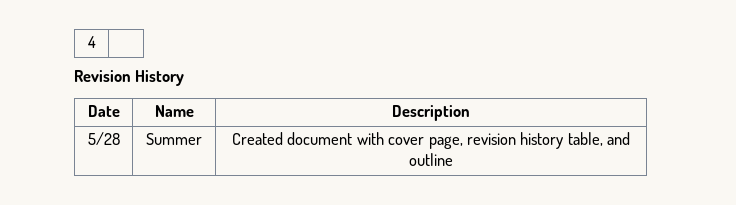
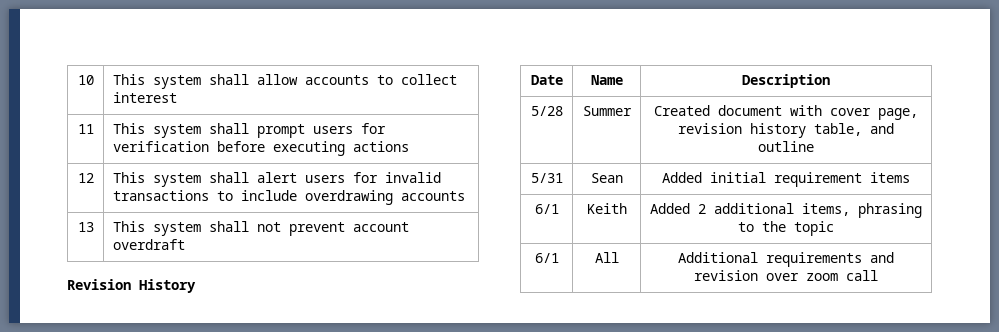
[87,36,96,48] 4 | -> [77,75,94,85] [112,74,457,89] [112,92,177,103] [77,124,94,134] [112,123,386,138] [112,141,409,156] [77,173,94,183] [112,172,441,187] [112,190,465,205] [77,222,94,232] [112,221,409,236] [112,239,185,250] 10 | This system shall allow accounts to collect interest // 11 | This system shall prompt users for verification before executing actions // 12 | This system shall alert users for invalid transactions to include overdrawing accounts // 13 | This system shall not prevent account overdraft
(453, 159) none -> [530,173,563,183] [590,173,623,183] [662,172,910,187] [534,204,559,214] [586,203,627,214] [650,203,922,218] [738,221,834,236] [534,253,559,263] [594,252,619,263] [678,252,894,267] [694,270,878,281] // 5/31 | Sean | Added initial requirement items // 6/1 | Keith | Added 2 additional items, phrasing to the topic // 6/1 | All | Additional requirements and revision over zoom call

